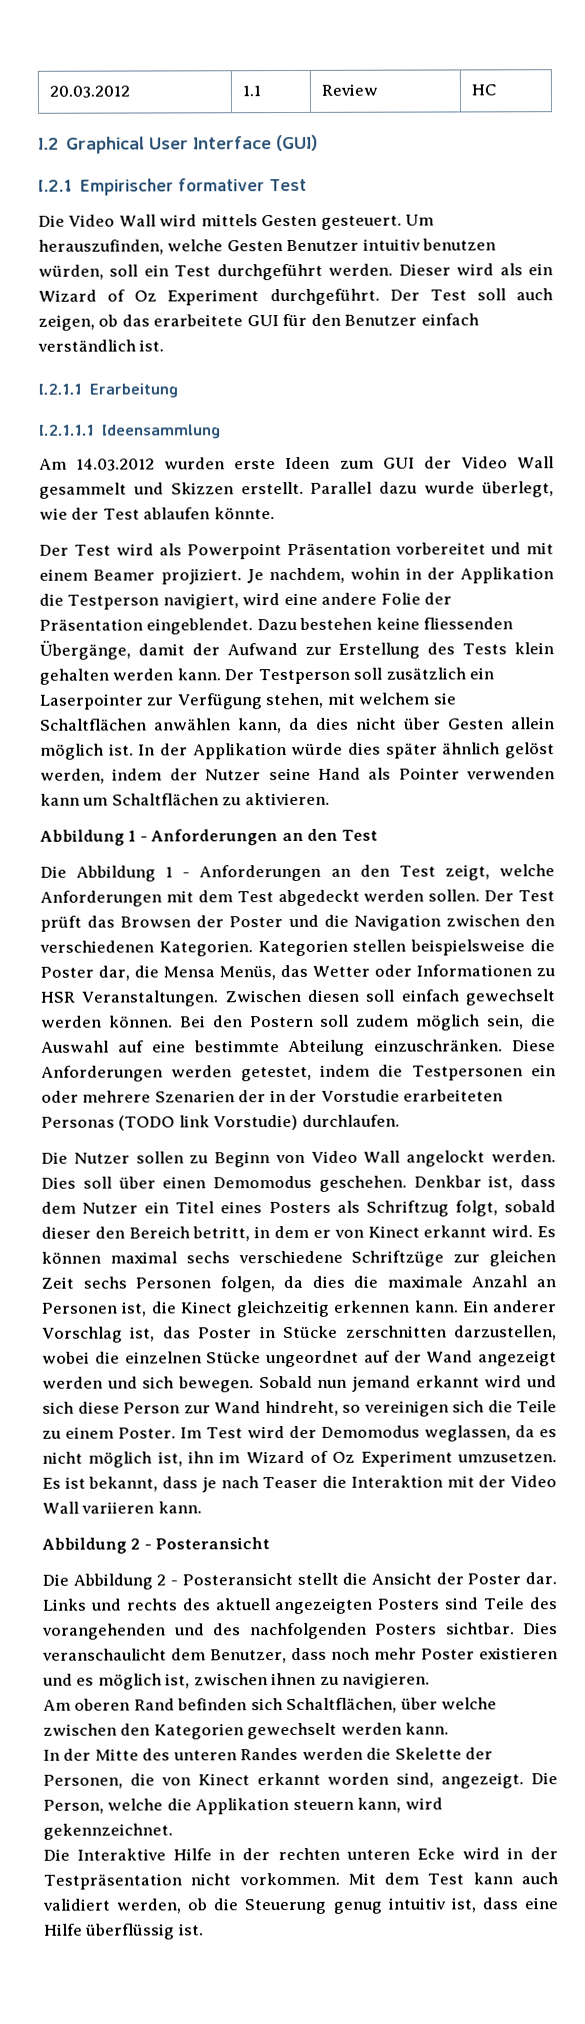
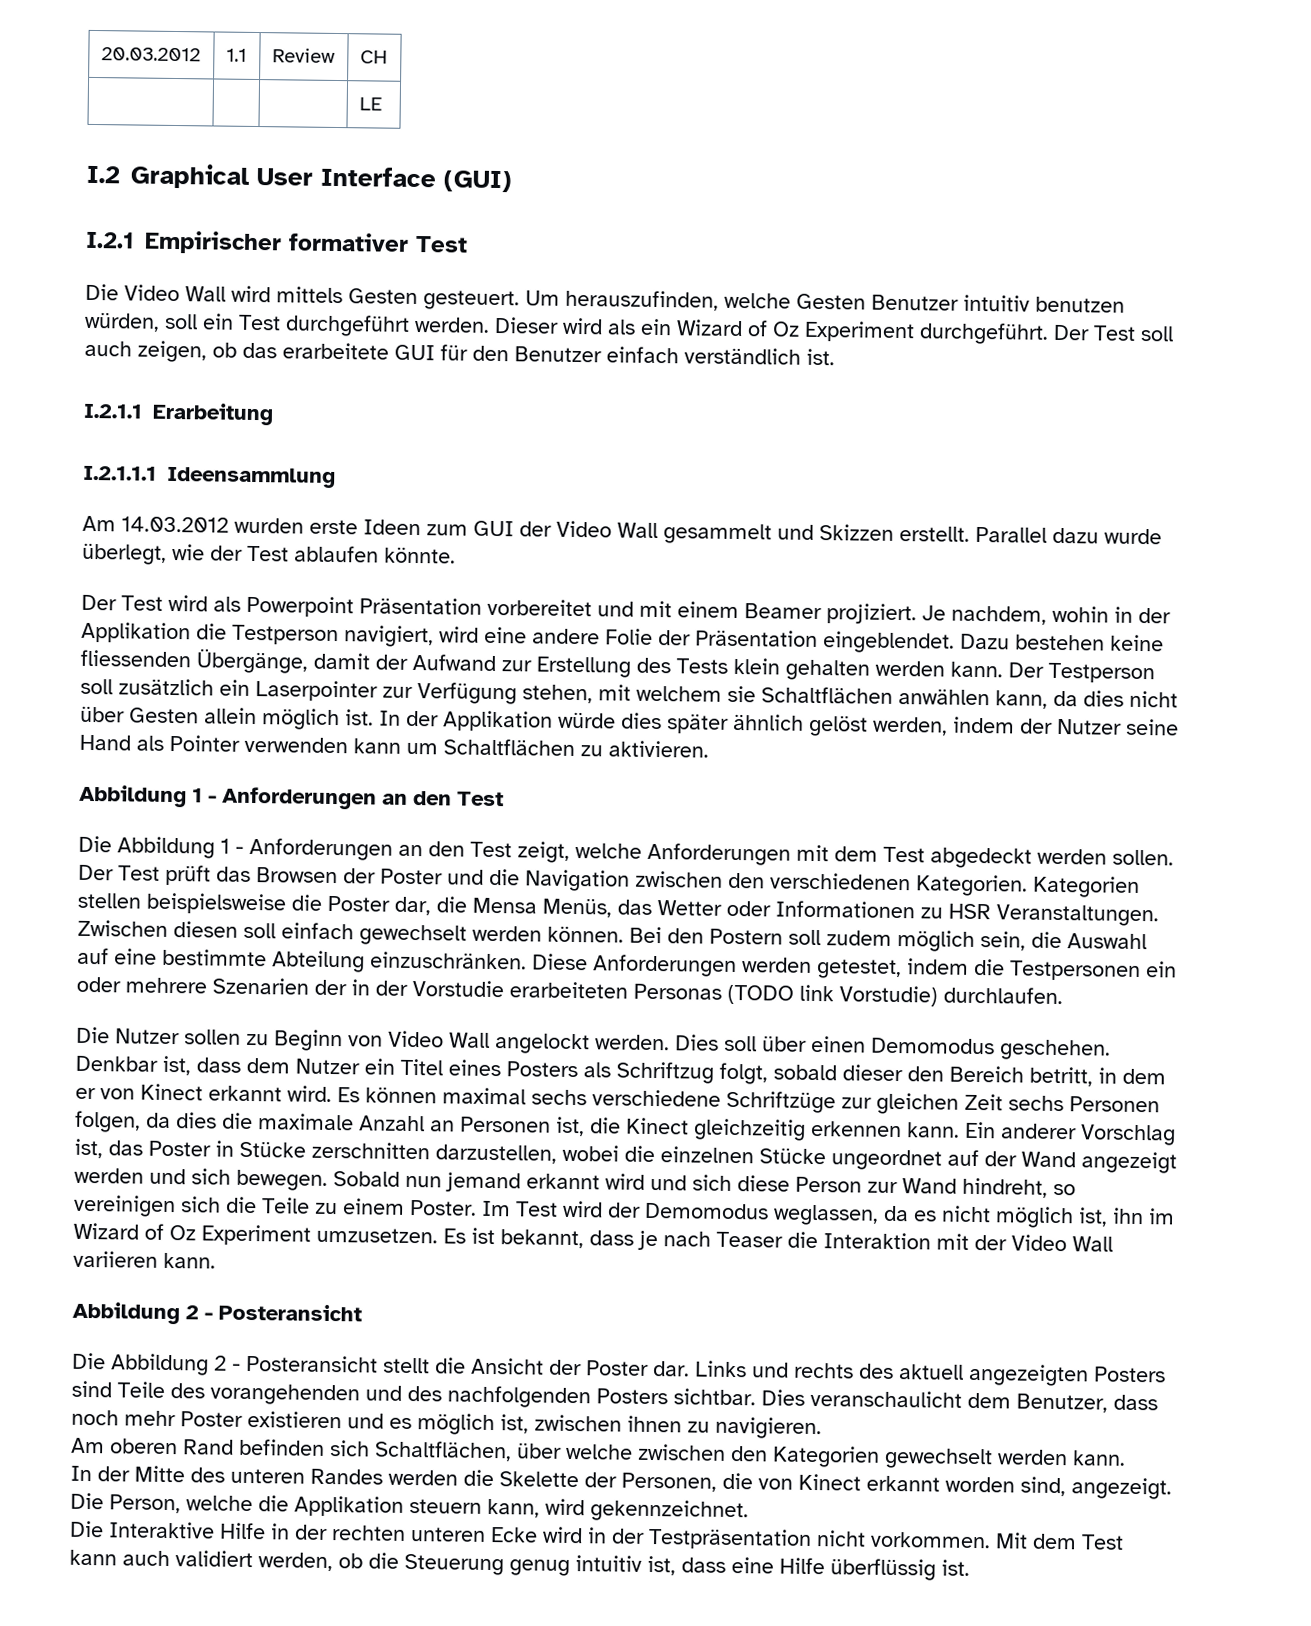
[471,84,497,96] HC -> [359,50,388,64] [358,97,382,111] CH // | | | LE

